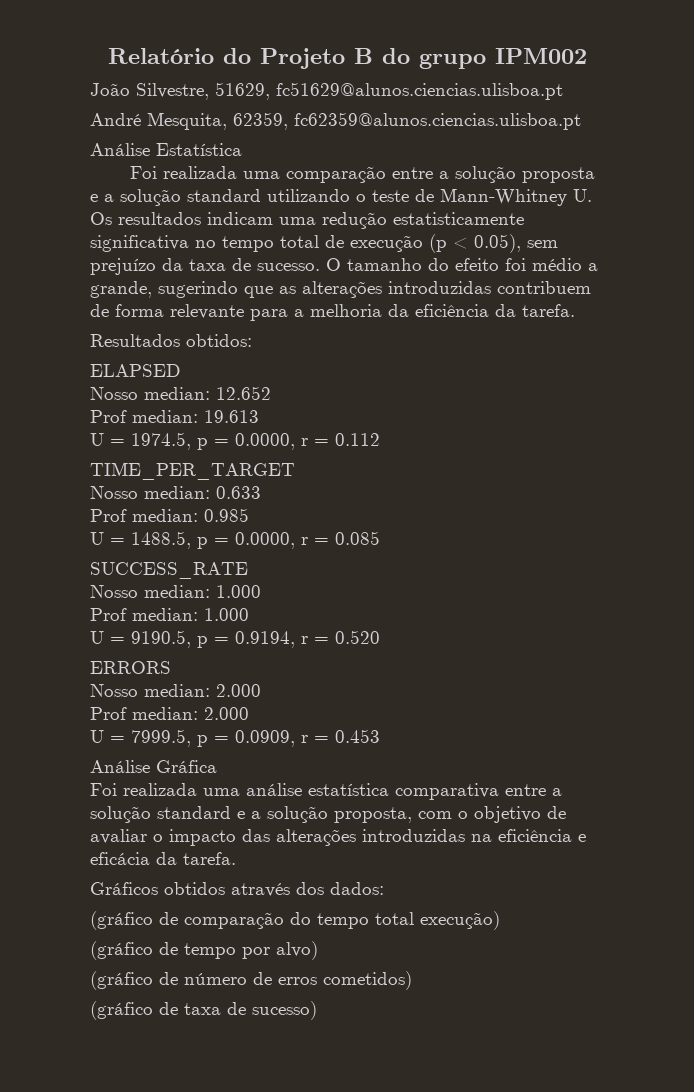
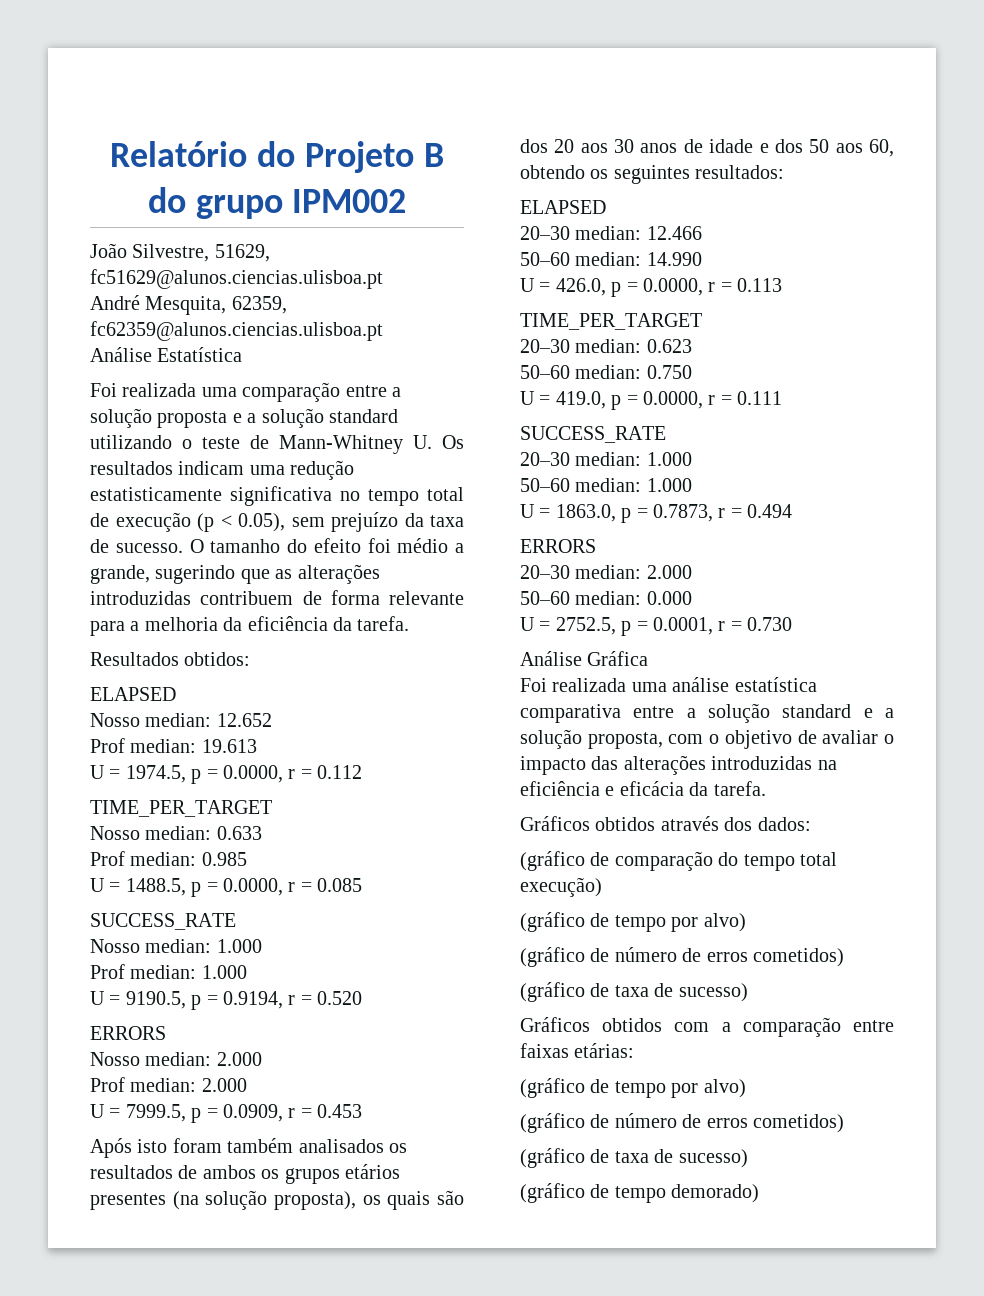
(380, 736) none -> [90,1138,407,1158] [90,1164,400,1184] [90,1190,465,1210] [520,139,894,157] [520,165,785,184] [520,200,606,214] [520,226,702,240] [520,252,702,266] [520,278,783,297] [520,313,702,330] [520,339,692,353] [520,365,692,379] [520,391,783,410] [520,426,666,443] [520,452,692,466] [520,478,692,492] [520,504,793,523] [520,539,596,553] [520,565,692,579] [520,591,692,605] [520,617,793,636] // Após isto foram também analisados os resultados de ambos os grupos etários presentes (na solução proposta), os quais são dos 20 aos 30 anos de idade e dos 50 aos 60, obtendo os seguintes resultados: // ELAPSED // 20–30 median: 12.466 // 50–60 median: 14.990 // U = 426.0, p = 0.0000, r = 0.113 // TIME_PER_TARGET // 20–30 median: 0.623 // 50–60 median: 0.750 // U = 419.0, p = 0.0000, r = 0.111 // SUCCESS_RATE // 20–30 median: 1.000 // 50–60 median: 1.000 // U = 1863.0, p = 0.7873, r = 0.494 // ERRORS // 20–30 median: 2.000 // 50–60 median: 0.000 // U = 2752.5, p = 0.0001, r = 0.730
(317, 1010) none -> [520,1017,894,1037] [520,1043,635,1058] [520,1078,746,1098] [520,1113,844,1133] [520,1148,748,1168] [520,1183,760,1203] // Gráficos obtidos com a comparação entre faixas etárias: // (gráfico de tempo por alvo) // (gráfico de número de erros cometidos) // (gráfico de taxa de sucesso) // (gráfico de tempo demorado)

